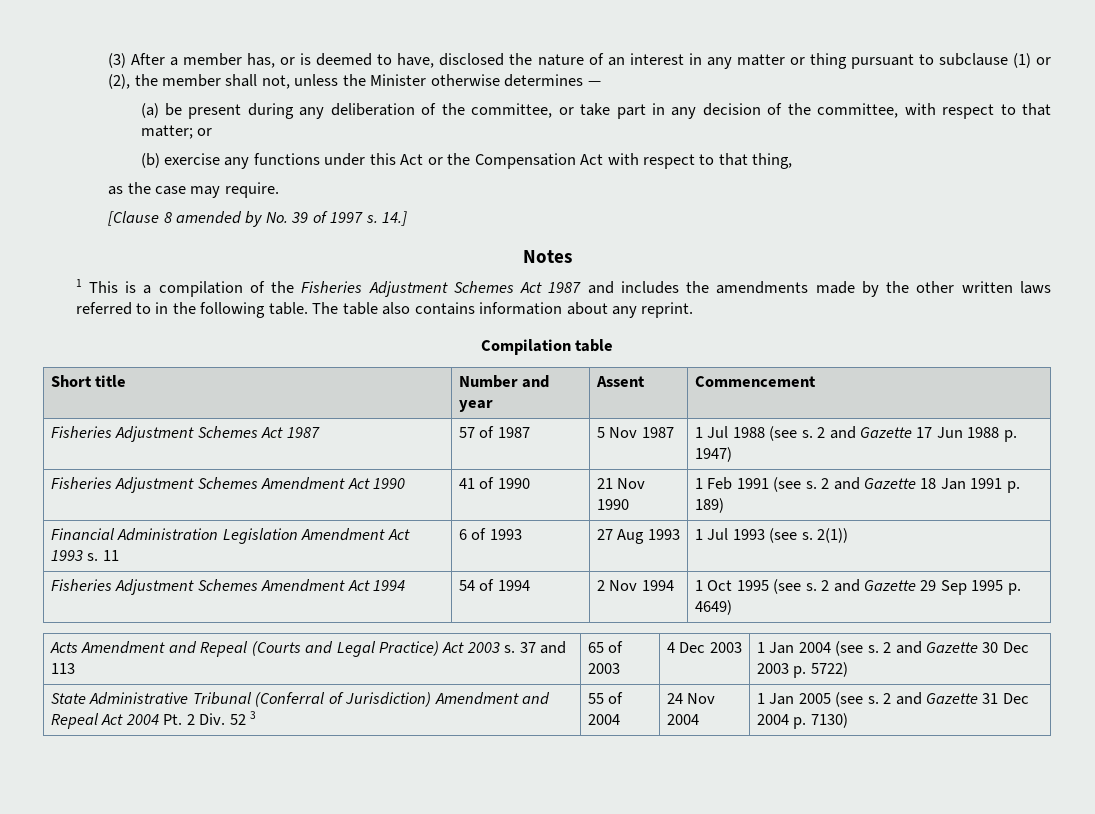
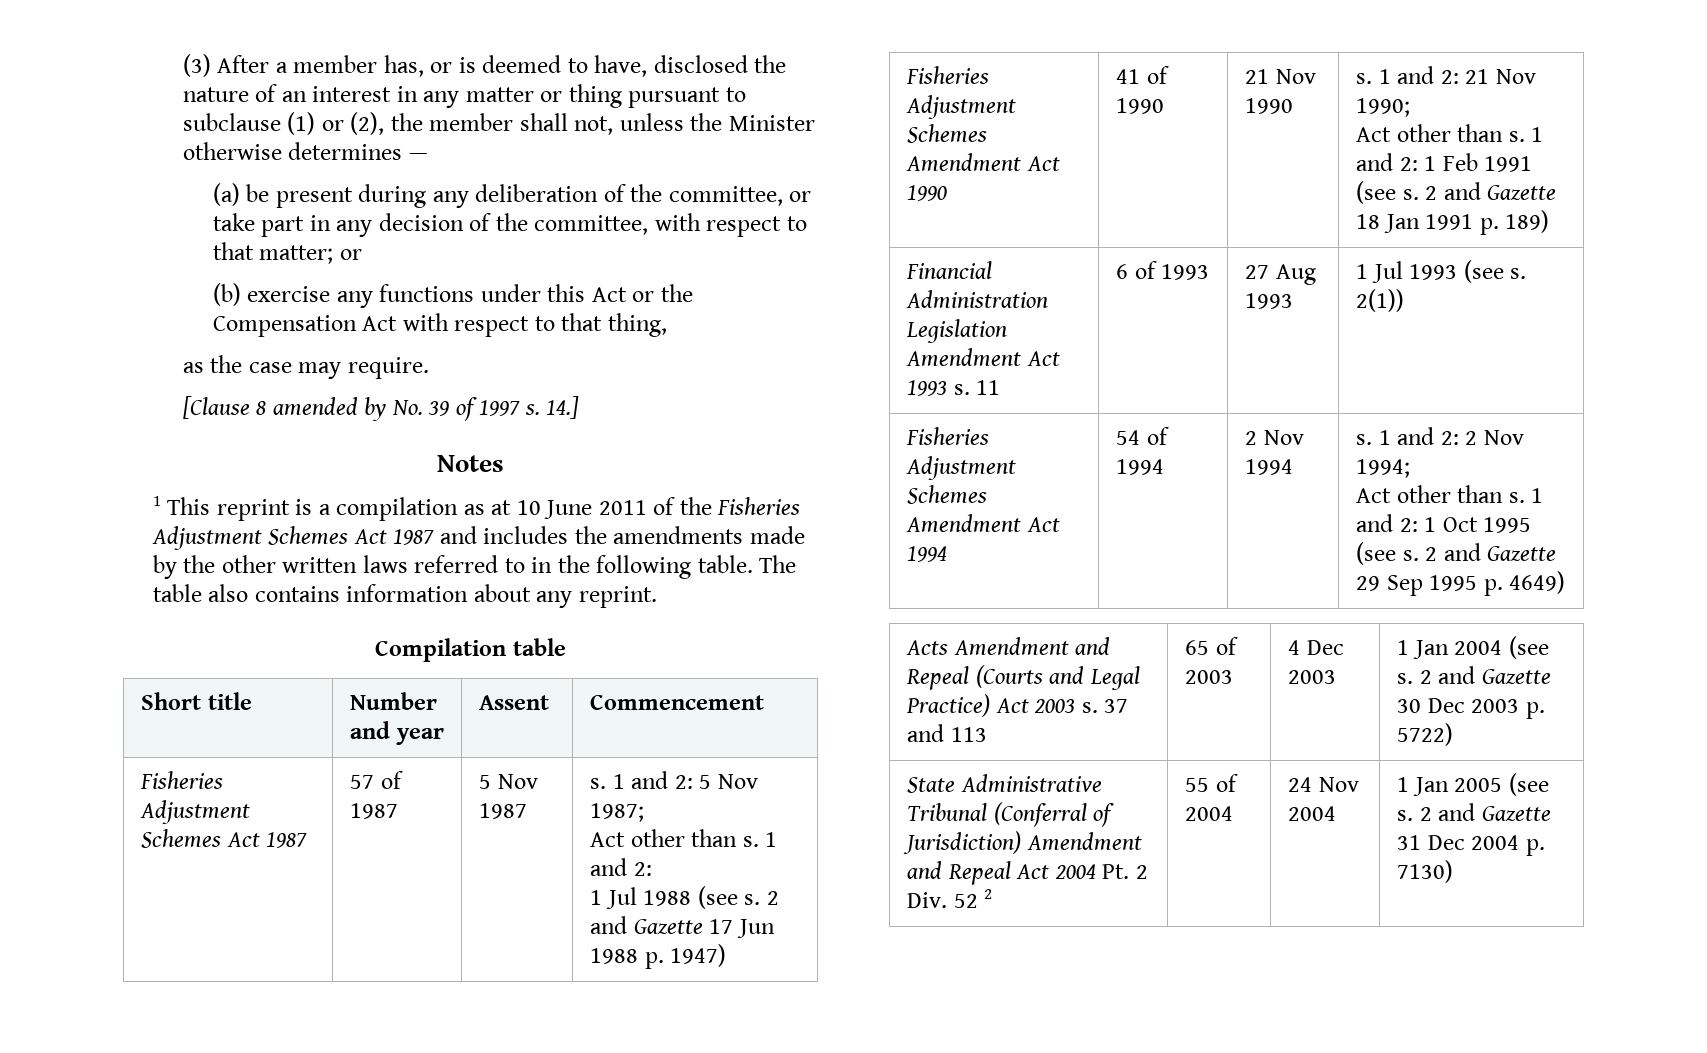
(118, 287) none -> [216,499,290,521] reprint
(243, 289) none -> [463,500,647,519] as at 10 June 2011
(674, 432) none -> [590,771,758,789] [590,803,645,822] [590,829,778,847] [590,858,652,876] s. 1 and 2: 5 Nov 1987; // Act other than s. 1 and 2: //
(629, 504) none -> [1356,66,1536,84] [1356,98,1411,117] [1356,124,1544,142] [1356,153,1418,171] s. 1 and 2: 21 Nov 1990; // Act other than s. 1 and 2:
(674, 585) none -> [1356,427,1524,445] [1356,459,1411,478] [1356,485,1544,503] [1356,514,1418,532] s. 1 and 2: 2 Nov 1994; // Act other than s. 1 and 2:
[250,711,257,719] 3 -> [984,889,993,899] 2

